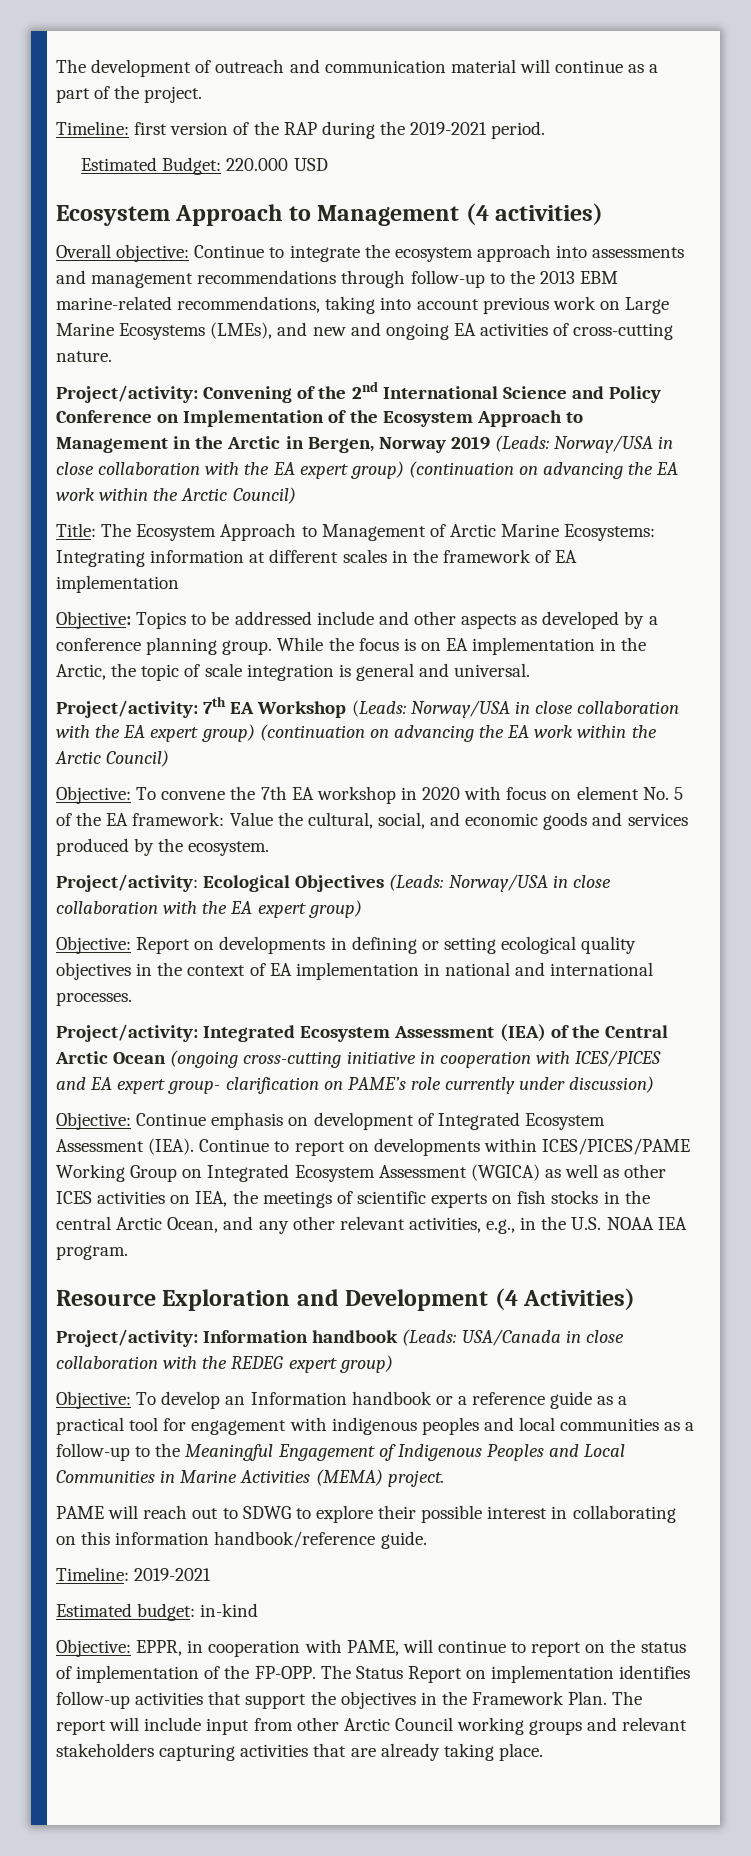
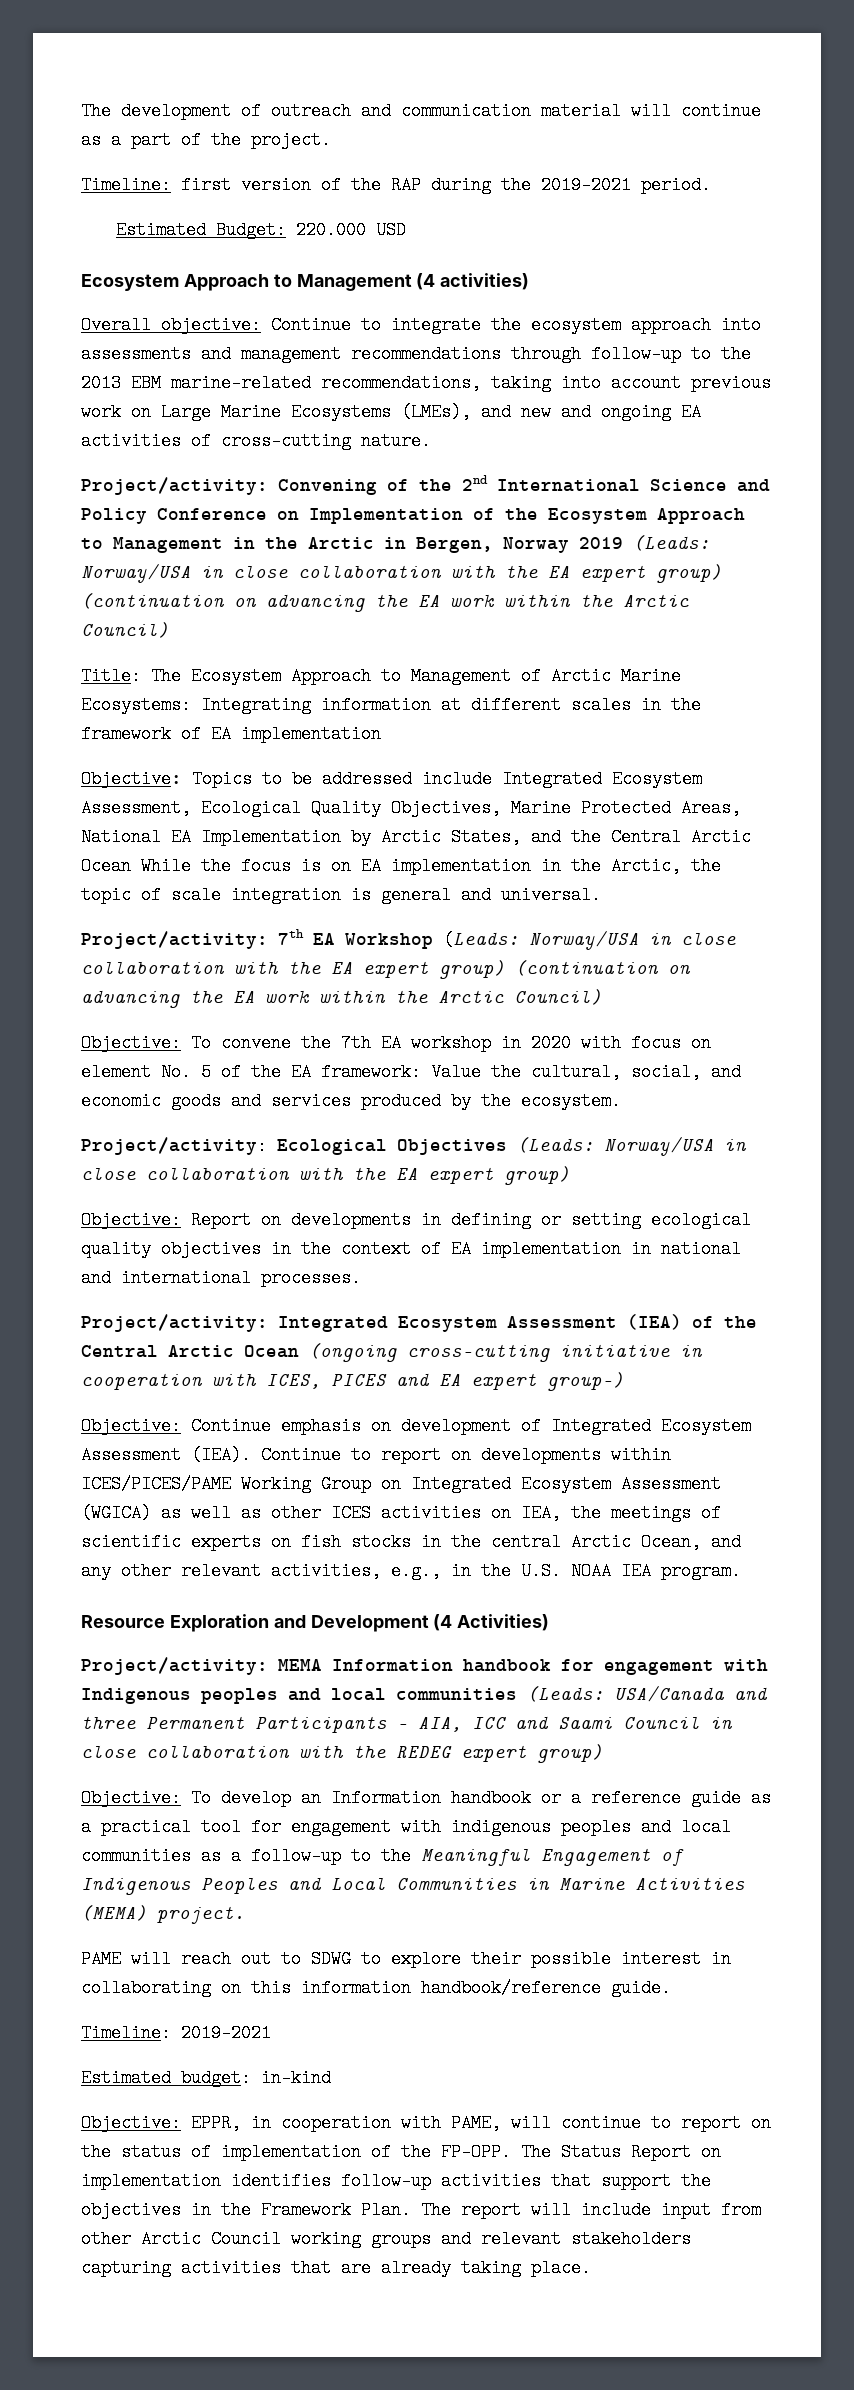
[378,611,658,629] [56,637,273,655] and other aspects as developed by a conference planning group. -> [502,770,702,788] [81,799,741,817] [81,828,751,846] [81,857,131,875] Integrated Ecosystem Assessment, Ecological Quality Objectives, Marine Protected Areas, National EA Implementation by Arctic States, and the Central Arctic Ocean
[575,1050,662,1067] ICES/PICES -> [266,1374,387,1389] ICES, PICES
[168,1076,655,1094] group- clarification on PAME’s role currently under discussion) -> [547,1372,624,1391] group-)
[203,1329,561,1346] Information handbook (Leads: USA/Canada -> [278,1659,768,1675] [81,1686,768,1704] [81,1715,700,1733] MEMA Information handbook for engagement with Indigenous peoples and local communities (Leads: USA/Canada and three Permanent Participants – AIA, ICC and Saami Council

